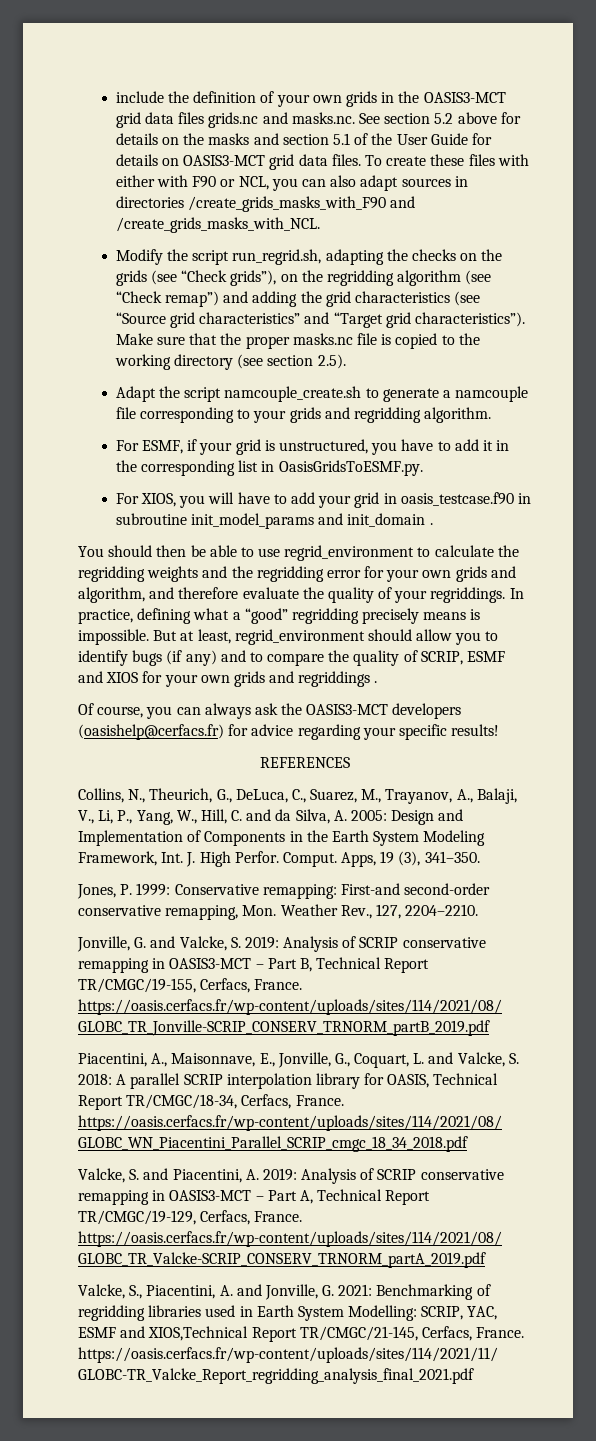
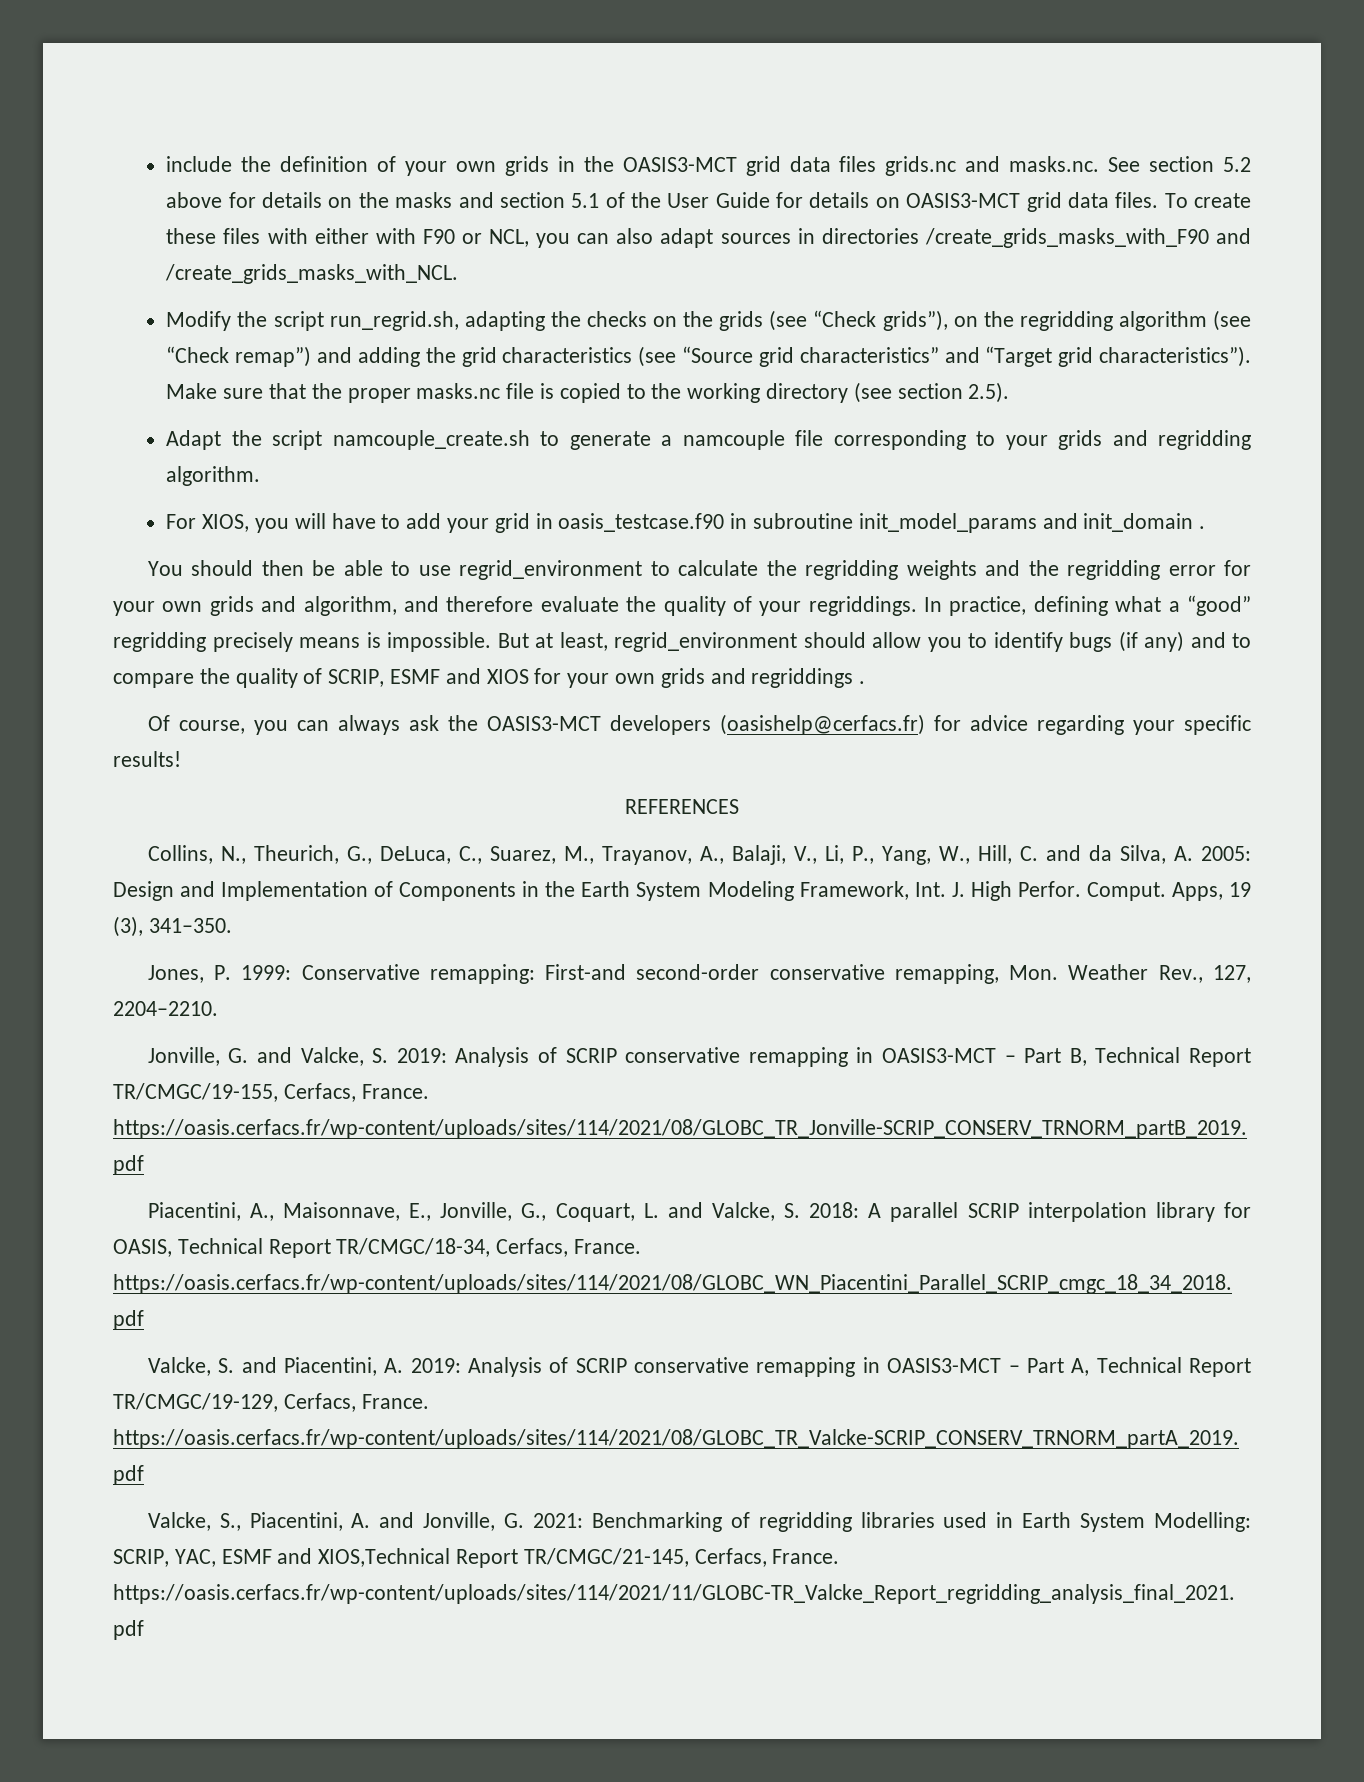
[115,439,510,455] [115,460,423,476] // For ESMF, if your grid is unstructured, you have to add it in the corresponding list in OasisGridsToESMF.py. -> (261, 476) none

